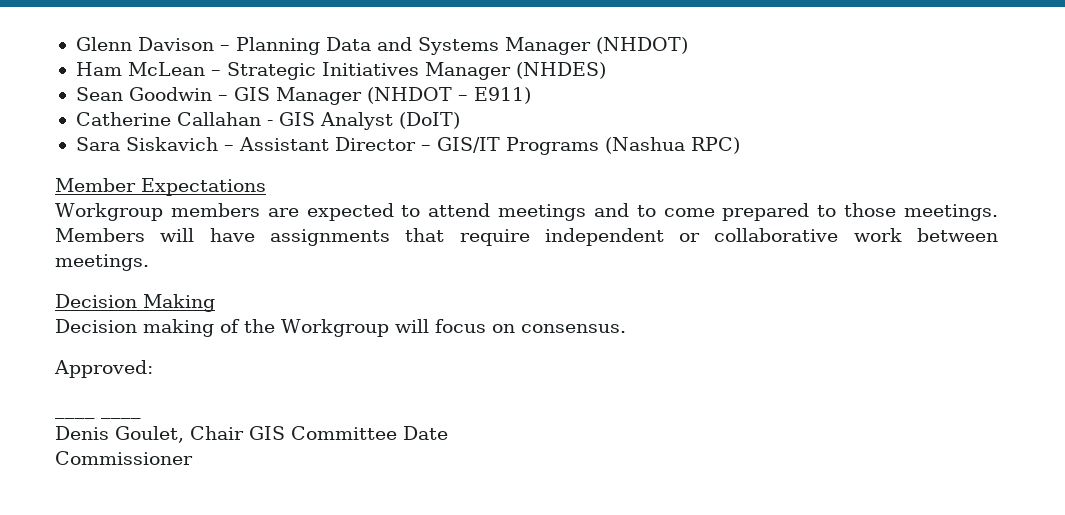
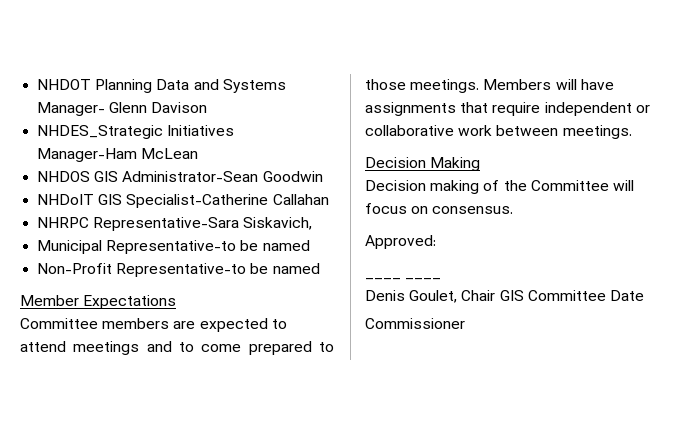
[75,37,230,51] Glenn Davison – -> [37,79,92,90] NHDOT
[504,37,688,55] [75,62,606,80] [75,87,531,105] [75,112,460,130] [75,137,740,155] Manager (NHDOT) // Ham McLean – Strategic Initiatives Manager (NHDES) // Sean Goodwin – GIS Manager (NHDOT – E911) // Catherine Callahan - GIS Analyst (DoIT) // Sara Siskavich – Assistant Director – GIS/IT Programs (Nashua RPC) -> [37,102,208,116] [37,125,235,139] [37,148,199,162] [37,171,323,182] [37,194,329,208] [37,217,313,231] [37,240,310,254] [37,263,320,277] Manager- Glenn Davison // NHDES_Strategic Initiatives Manager-Ham McLean // NHDOS GIS Administrator-Sean Goodwin // NHDoIT GIS Specialist-Catherine Callahan // NHRPC Representative-Sara Siskavich, // Municipal Representative-to be named // Non-Profit Representative-to be named
[55,203,163,221] Workgroup -> [20,318,98,329] Committee
[281,319,389,337] Workgroup -> [530,180,609,191] Committee

